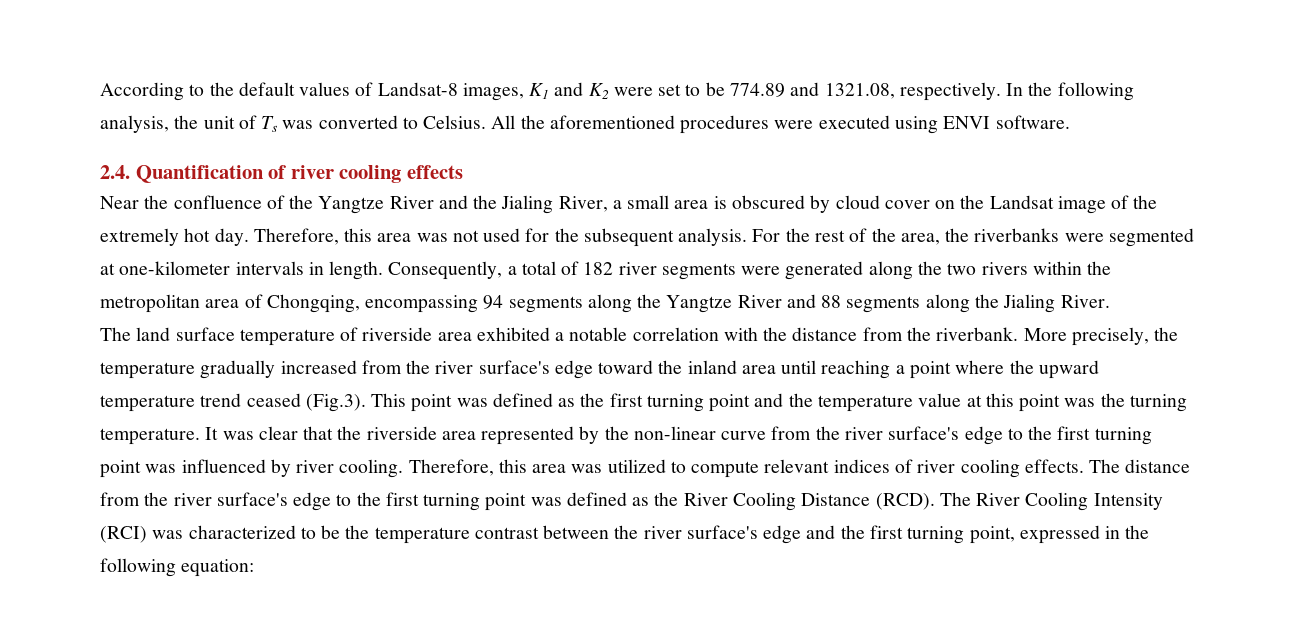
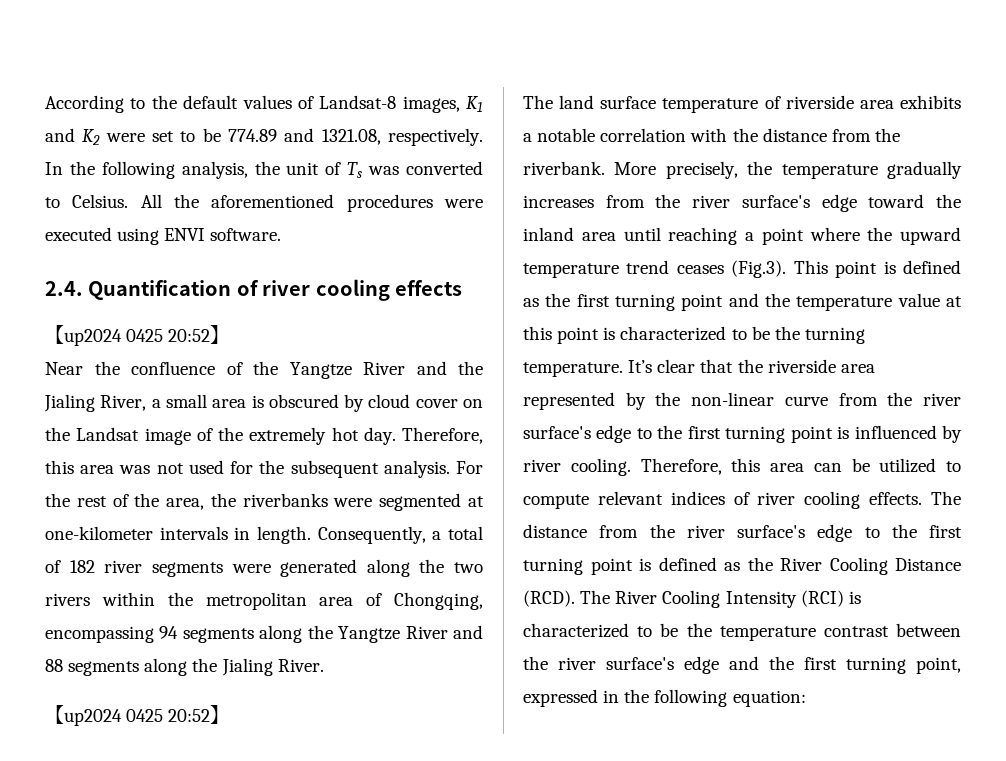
(463, 172) none -> [45,325,230,346] // 【up2024 0425 20:52】
(1110, 301) none -> [45,705,230,726] // 【up2024 0425 20:52】
[476,327,550,341] exhibited -> [900,95,961,109] exhibits
[280,360,357,374] increased -> [523,195,594,208] increases
[246,393,301,407] ceased -> [676,265,724,274] ceases
[456,398,488,407] was -> [883,261,896,274] is
[1064,398,1096,407] was -> [603,326,770,341] is characterized to be
[205,427,254,440] It was -> [628,360,653,373] It’s
[145,464,177,473] was -> [837,426,850,439] is
[571,464,603,473] was -> [813,458,870,472] can be
[530,497,562,506] was -> [639,558,651,571] is
[152,530,184,539] was -> [848,591,861,604] is

